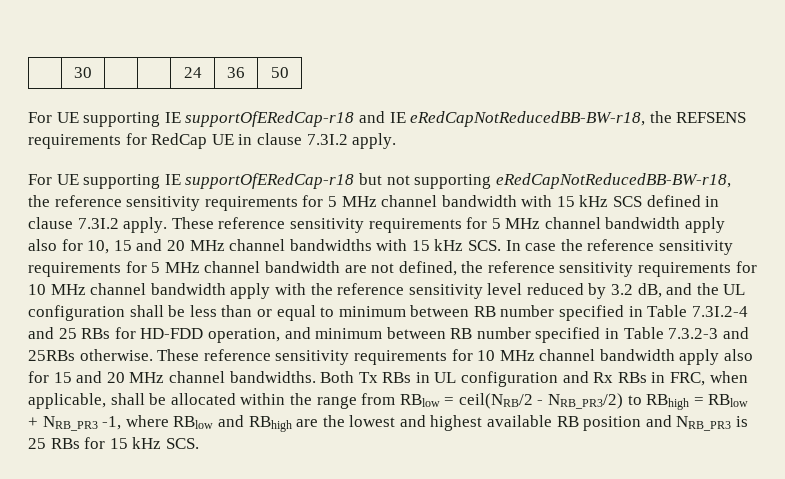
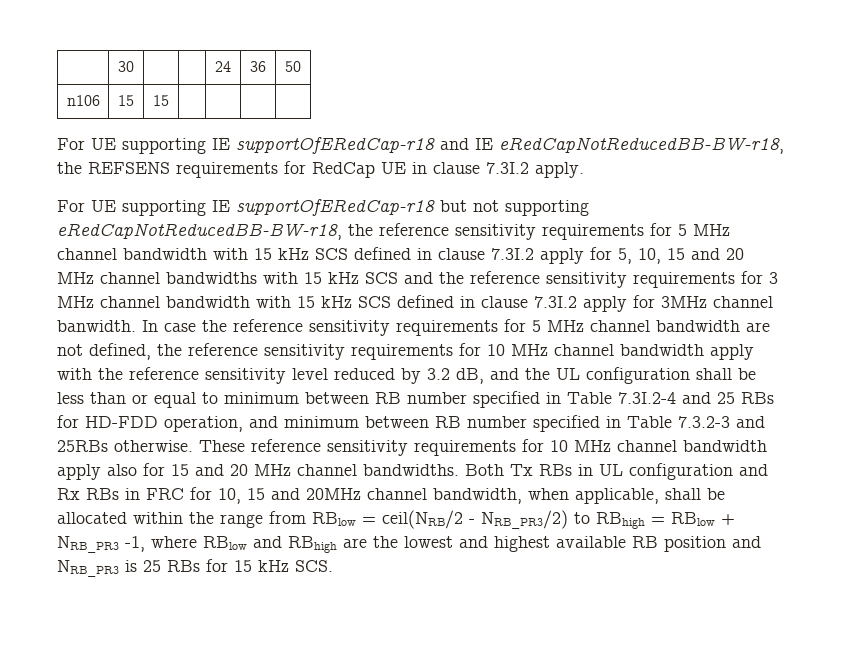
(289, 72) none -> [66,95,100,106] [118,95,134,106] [153,95,169,106] // n106 | 15 | 15 | | | |
[123,217,726,233] [28,239,83,251] apply. These reference sensitivity requirements for 5 MHz channel bandwidth apply also for -> [540,247,632,264] apply for 5,
[468,240,502,251] SCS. -> [365,271,778,288] [57,295,773,312] [57,320,136,332] SCS and the reference sensitivity requirements for 3 MHz channel bandwidth with 15 kHz SCS defined in clause 7.3I.2 apply for 3MHz channel banwidth.
[670,372,706,386] FRC, -> [146,487,522,504] FRC for 10, 15 and 20MHz channel bandwidth,

